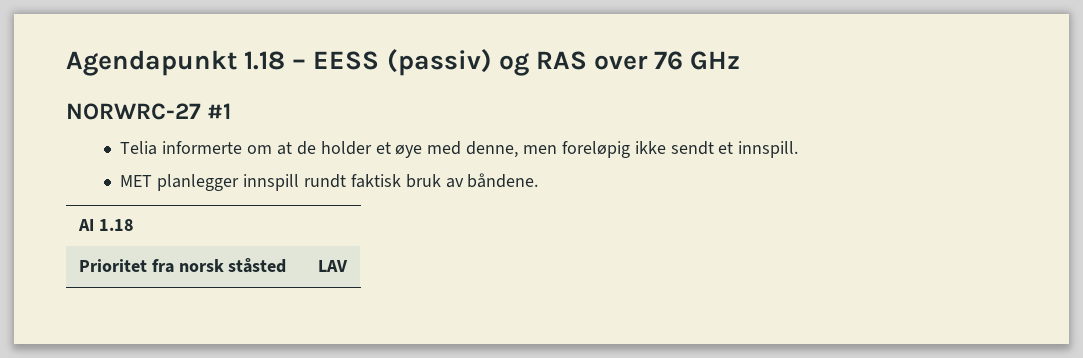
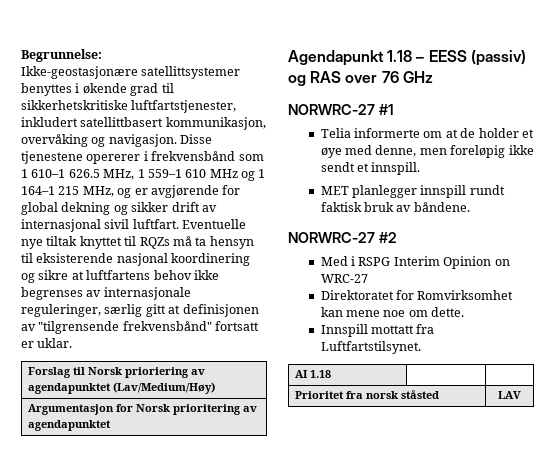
(66, 63) none -> [21,49,102,62] [21,66,241,79] [21,83,174,96] [21,100,237,113] [21,117,266,130] [21,134,213,147] [21,151,264,164] [21,169,266,181] [21,185,241,198] [21,202,217,215] [21,219,247,232] [21,236,254,249] [21,253,251,266] [21,270,219,283] [21,287,191,300] [21,304,259,317] [21,321,260,334] [21,338,73,348] [28,367,206,378] [28,382,216,394] [28,404,258,415] [28,420,112,431] Begrunnelse: // Ikke-geostasjonære satellittsystemer benyttes i økende grad til sikkerhetskritiske luftfartstjenester, inkludert satellittbasert kommunikasjon, overvåking og navigasjon. Disse tjenestene opererer i frekvensbånd som 1 610–1 626.5 MHz, 1 559–1 610 MHz og 1 164–1 215 MHz, og er avgjørende for global dekning og sikker drift av internasjonal sivil luftfart. Eventuelle nye tiltak knyttet til RQZs må ta hensyn til eksisterende nasjonal koordinering og sikre at luftfartens behov ikke begrenses av internasjonale reguleringer, særlig gitt at definisjonen av "tilgrensende frekvensbånd" fortsatt er uklar. // Forslag til Norsk prioriering av agendapunktet (Lav/Medium/Høy) // Argumentasjon for Norsk prioritering av agendapunktet //
(539, 180) none -> [288,232,397,243] [320,256,510,269] [320,274,368,283] [320,290,514,300] [320,307,465,317] [320,324,435,337] [320,341,421,354] // NORWRC-27 #2 // Med i RSPG Interim Opinion on WRC-27 // Direktoratet for Romvirksomhet kan mene noe om dette. // Innspill mottatt fra Luftfartstilsynet.

